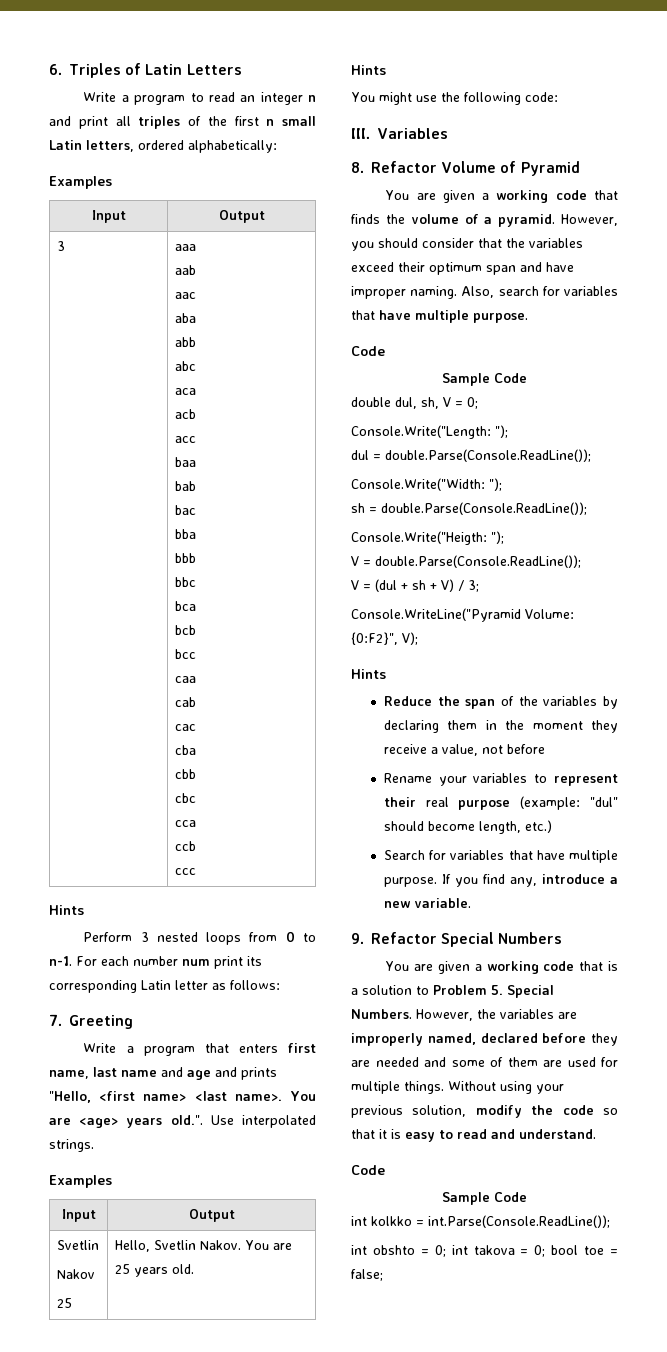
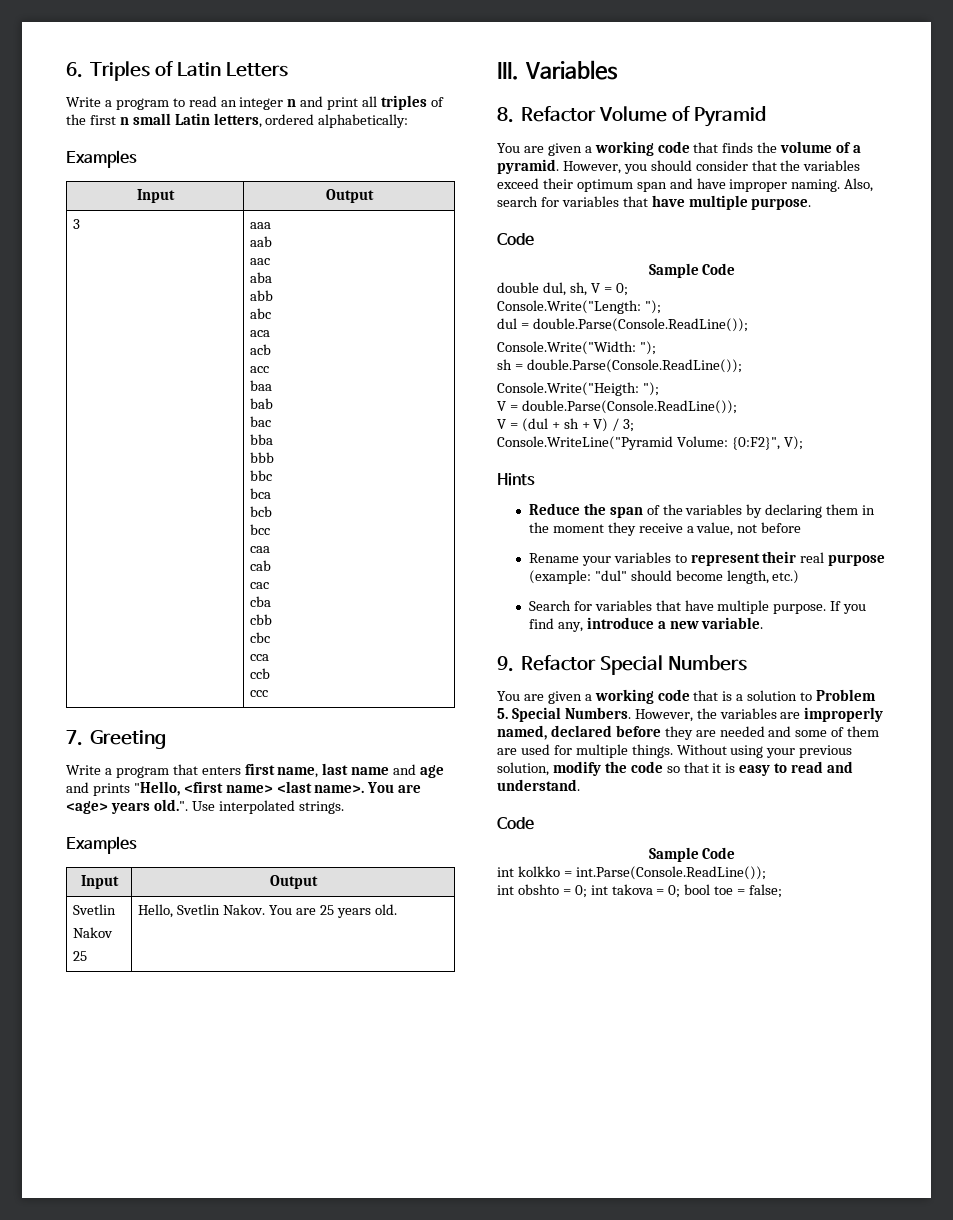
[49,905,84,915] [83,931,316,945] [49,956,262,969] [49,980,280,993] // Hints // Perform 3 nested loops from 0 to n-1. For each number num print its corresponding Latin letter as follows: -> (269, 693) none
[351,65,386,75] [351,92,558,105] // Hints // You might use the following code: -> (397, 909) none

